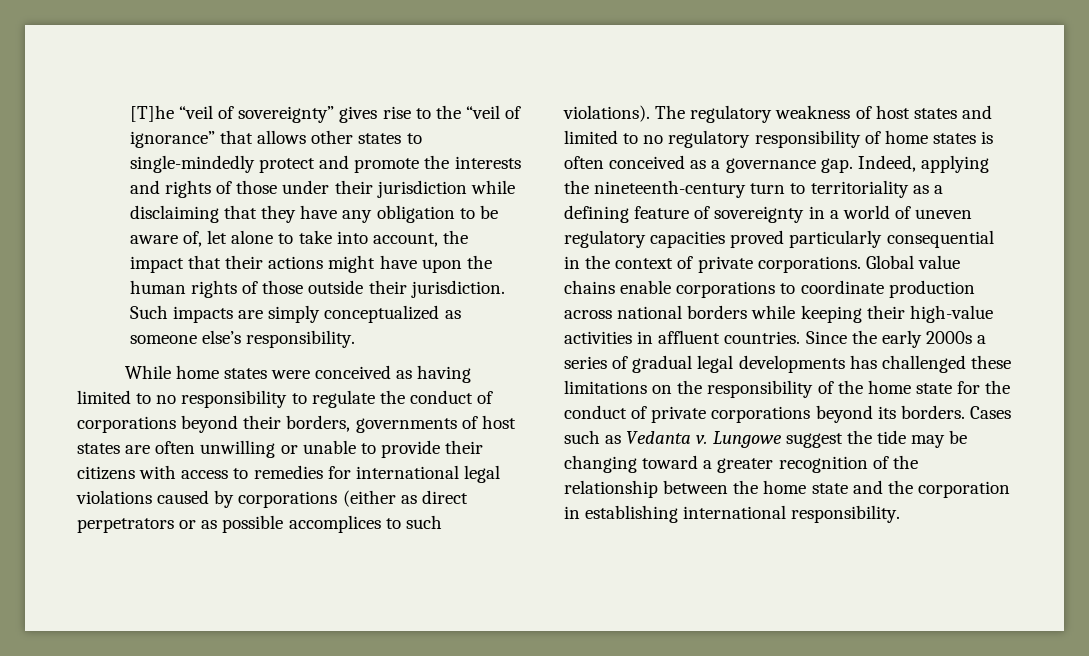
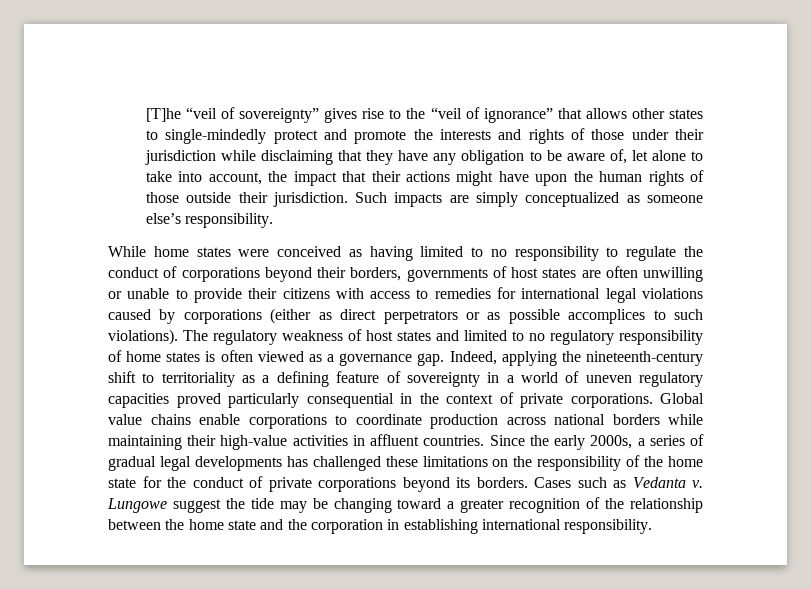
[609,155,686,169] conceived -> [257,351,304,362] viewed
[750,183,786,194] turn -> [108,371,136,383] shift
[800,305,862,323] keeping -> [108,435,182,450] maintaining
[925,331,972,344] 2000s -> [590,435,633,449] 2000s,

